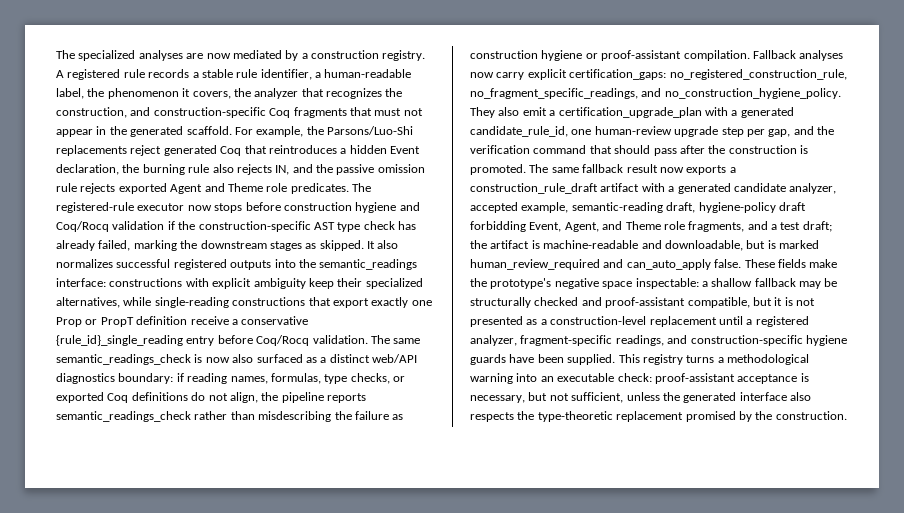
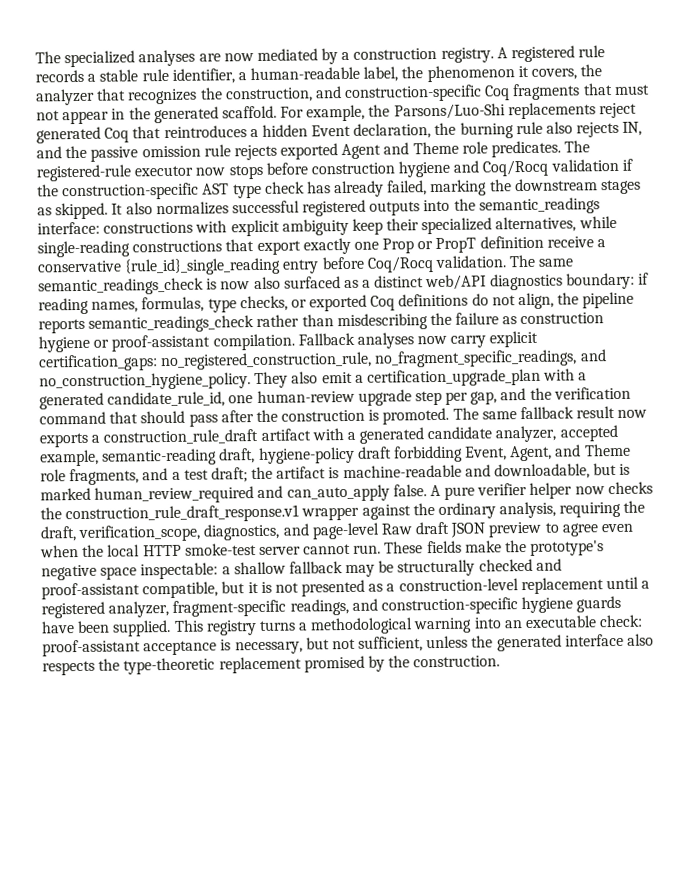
(742, 263) none -> [429,481,653,500] [40,500,646,524] [40,521,634,542] [40,543,382,558] A pure verifier helper now checks the construction_rule_draft_response.v1 wrapper against the ordinary analysis, requiring the draft, verification_scope, diagnostics, and page-level Raw draft JSON preview to agree even when the local HTTP smoke-test server cannot run.

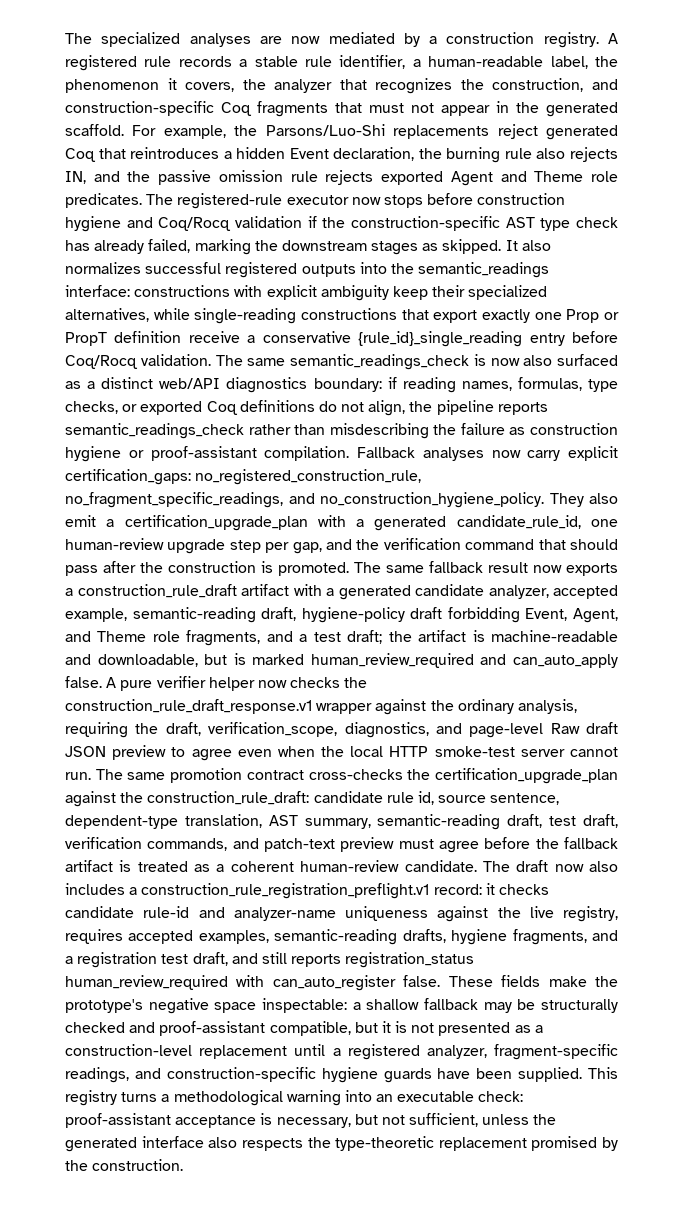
(382, 549) none -> [95,768,618,784] [65,791,560,807] [65,814,618,830] [65,837,618,853] [65,860,619,872] [65,883,549,899] [65,906,618,922] [65,929,618,945] [65,952,475,968] [65,975,441,991] The same promotion contract cross-checks the certification_upgrade_plan against the construction_rule_draft: candidate rule id, source sentence, dependent-type translation, AST summary, semantic-reading draft, test draft, verification commands, and patch-text preview must agree before the fallback artifact is treated as a coherent human-review candidate. The draft now also includes a construction_rule_registration_preflight.v1 record: it checks candidate rule-id and analyzer-name uniqueness against the live registry, requires accepted examples, semantic-reading drafts, hygiene fragments, and a registration test draft, and still reports registration_status human_review_required with can_auto_register false.

